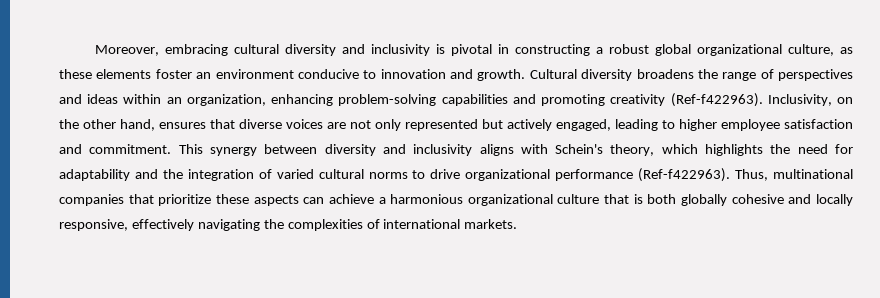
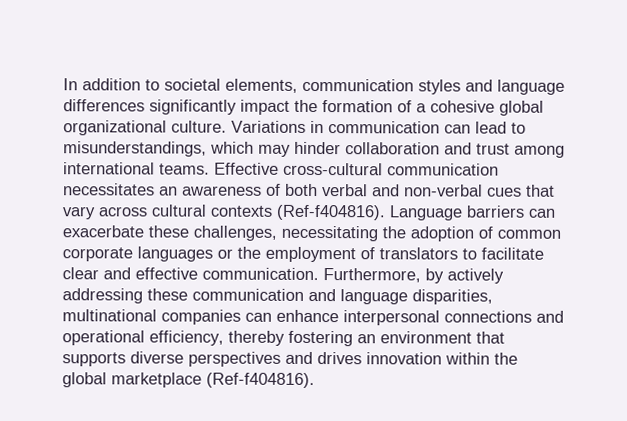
[94,44,853,56] [59,69,853,81] [59,93,854,107] [59,119,853,131] [59,144,853,156] [59,168,854,182] [59,194,853,206] [59,219,518,231] Moreover, embracing cultural diversity and inclusivity is pivotal in constructing a robust global organizational culture, as these elements foster an environment conducive to innovation and growth. Cultural diversity broadens the range of perspectives and ideas within an organization, enhancing problem-solving capabilities and promoting creativity (Ref-f422963). Inclusivity, on the other hand, ensures that diverse voices are not only represented but actively engaged, leading to higher employee satisfaction and commitment. This synergy between diversity and inclusivity aligns with Schein's theory, which highlights the need for adaptability and the integration of varied cultural norms to drive organizational performance (Ref-f422963). Thus, multinational companies that prioritize these aspects can achieve a harmonious organizational culture that is both globally cohesive and locally responsive, effectively navigating the complexities of international markets. -> [63,78,565,95] [63,99,544,116] [63,120,526,136] [63,141,565,158] [63,162,499,176] [63,183,555,197] [62,204,556,221] [62,225,561,242] [62,246,544,263] [62,267,504,284] [62,288,493,305] [62,309,564,326] [62,330,505,347] [62,351,518,367] [62,372,315,389] In addition to societal elements, communication styles and language differences significantly impact the formation of a cohesive global organizational culture. Variations in communication can lead to misunderstandings, which may hinder collaboration and trust among international teams. Effective cross-cultural communication necessitates an awareness of both verbal and non-verbal cues that vary across cultural contexts (Ref-f404816). Language barriers can exacerbate these challenges, necessitating the adoption of common corporate languages or the employment of translators to facilitate clear and effective communication. Furthermore, by actively addressing these communication and language disparities, multinational companies can enhance interpersonal connections and operational efficiency, thereby fostering an environment that supports diverse perspectives and drives innovation within the global marketplace (Ref-f404816).

